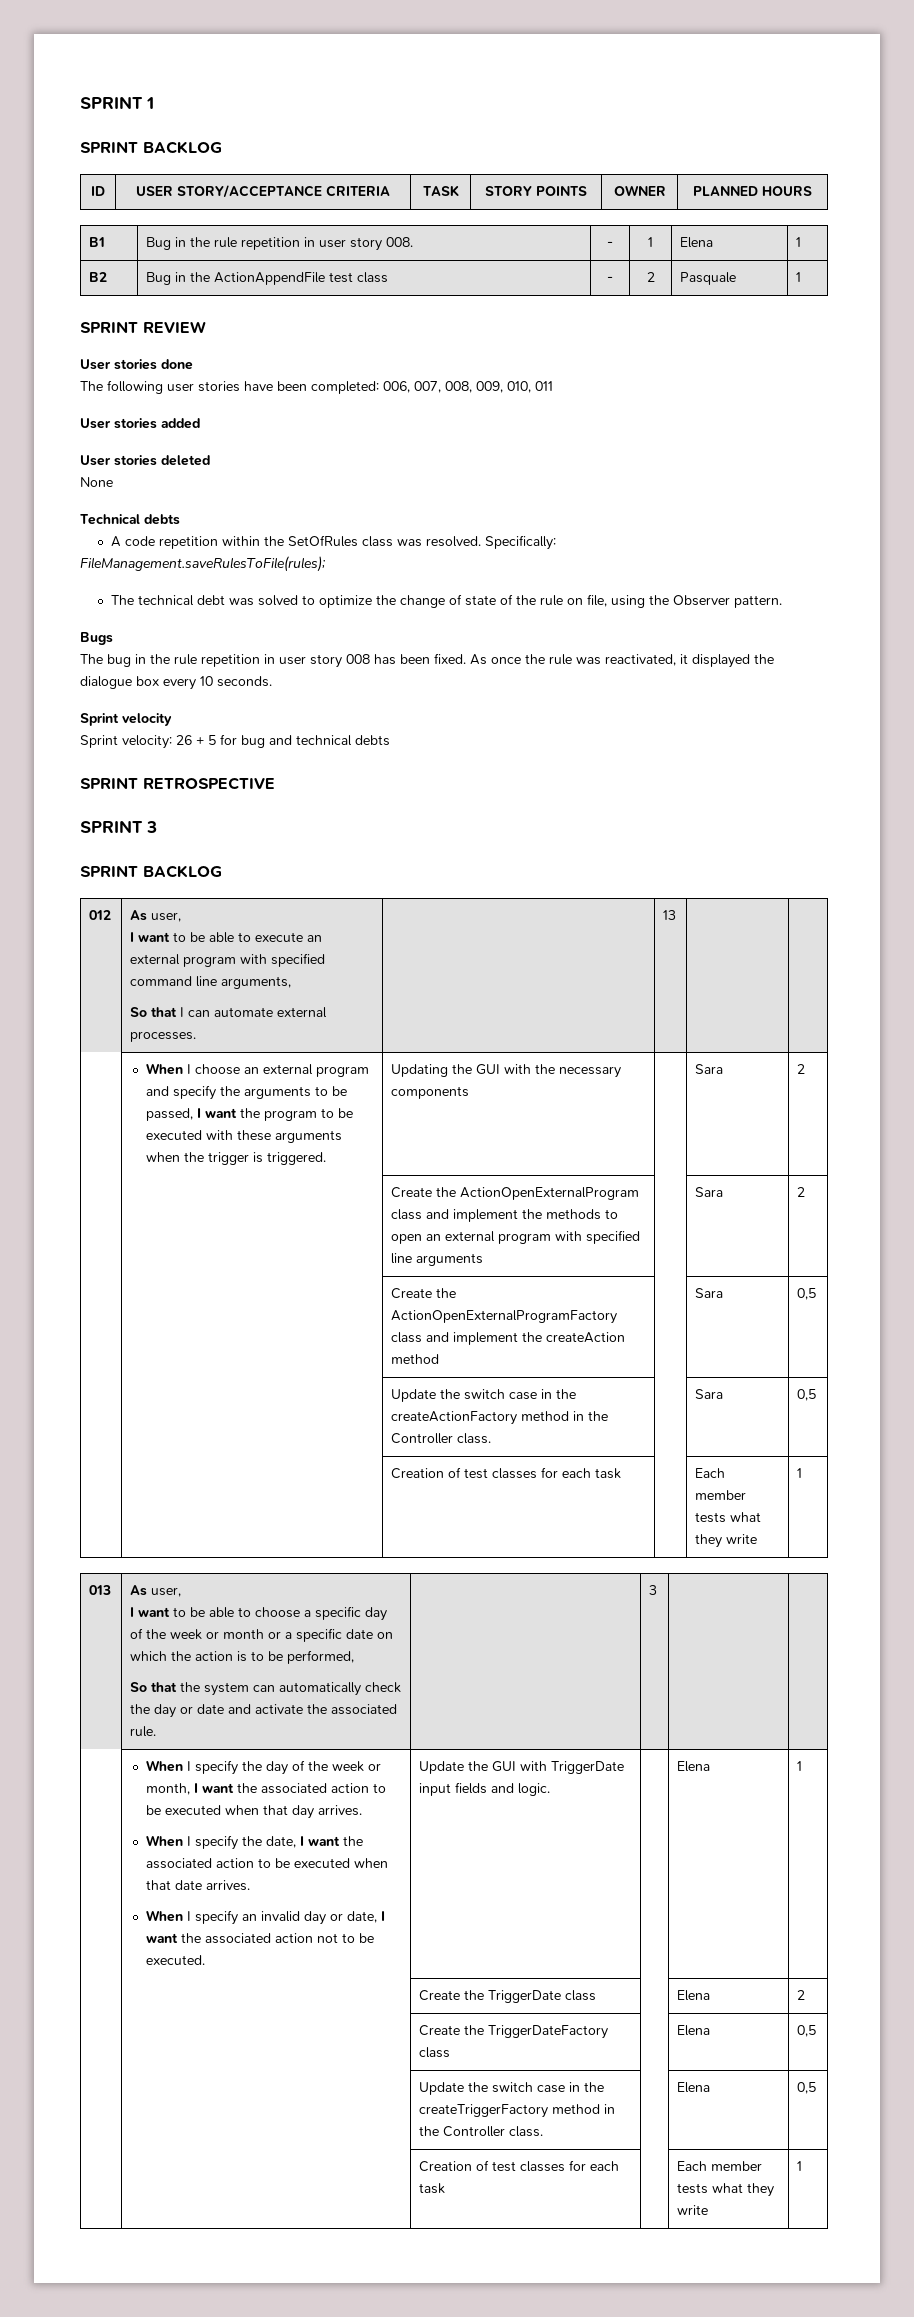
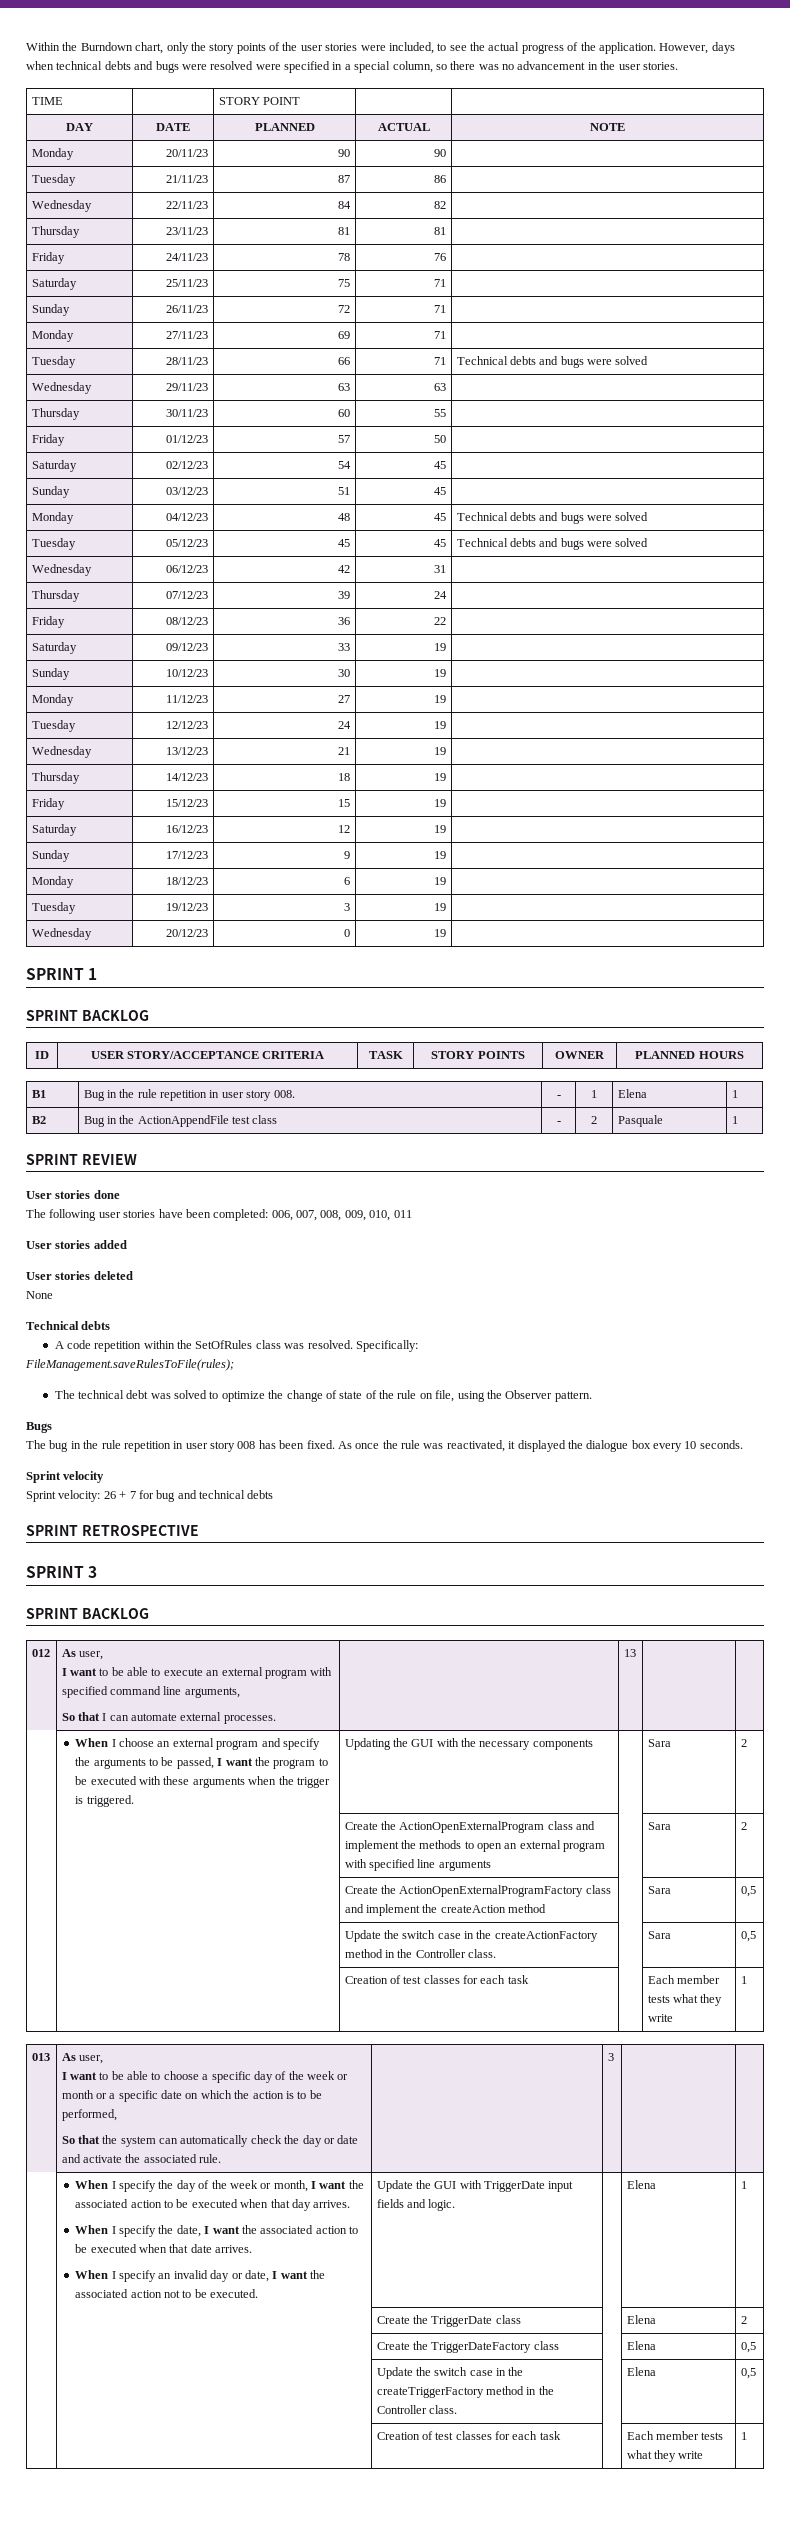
(80, 102) none -> [26,42,735,54] [26,61,678,73] [31,97,63,105] [218,97,300,105] [66,123,93,131] [156,123,190,131] [254,123,315,131] [377,123,430,131] [590,123,625,131] [31,148,74,160] [166,149,209,157] [338,149,351,157] [434,149,447,157] [31,174,76,186] [166,175,209,183] [338,175,351,183] [434,175,447,183] [31,200,92,212] [166,201,209,209] [338,201,352,209] [434,201,447,209] [31,226,80,238] [166,227,209,235] [338,227,351,235] [434,227,447,235] [31,252,65,264] [166,253,209,261] [338,253,351,261] [434,253,447,261] [31,278,77,290] [166,279,209,287] [338,279,351,287] [434,279,447,287] [31,304,70,316] [166,305,209,313] [338,305,351,313] [434,305,447,313] [31,330,74,342] [166,331,209,339] [338,331,351,339] [434,331,447,339] [31,356,76,368] [166,357,209,365] [338,357,351,365] [434,357,447,365] [456,356,649,368] [31,382,92,394] [166,383,209,391] [338,383,351,391] [434,383,447,391] [31,408,80,420] [166,409,209,417] [338,409,351,417] [434,409,447,417] [31,434,65,446] [166,435,209,443] [338,435,351,443] [434,435,447,443] [31,460,77,472] [166,461,209,469] [338,461,352,469] [434,461,447,469] [31,486,70,498] [166,487,209,495] [338,487,351,495] [434,487,447,495] [31,512,74,524] [166,513,209,521] [338,513,351,521] [434,513,447,521] [456,512,649,524] [31,538,76,550] [166,539,209,547] [338,539,351,547] [434,539,447,547] [456,538,649,550] [31,564,92,576] [166,565,209,573] [338,565,351,573] [434,565,447,573] [31,590,80,602] [166,591,209,599] [338,591,351,599] [434,591,448,599] [31,616,65,628] [166,617,209,625] [338,617,351,625] [434,617,447,625] [31,642,77,654] [166,643,209,651] [338,643,351,651] [434,643,447,651] [31,668,70,680] [166,669,209,677] [338,669,351,677] [434,669,447,677] [31,694,74,706] [166,695,209,703] [338,695,351,703] [434,695,447,703] [31,720,76,732] [166,721,209,729] [338,721,352,729] [434,721,447,729] [31,746,92,758] [166,747,209,755] [338,747,351,755] [434,747,447,755] [31,772,80,784] [166,773,209,781] [338,773,351,781] [434,773,447,781] [31,798,65,810] [166,799,209,807] [338,799,351,807] [434,799,447,807] [31,824,77,836] [166,825,209,833] [338,825,351,833] [434,825,447,833] [31,850,70,862] [166,851,209,859] [344,851,351,859] [434,851,447,859] [31,876,74,888] [166,877,209,885] [344,877,351,885] [434,877,447,885] [31,902,76,914] [166,903,209,911] [344,903,351,911] [434,903,447,911] [31,928,92,940] [166,929,209,937] [344,929,351,937] [434,929,447,937] Within the Burndown chart, only the story points of the user stories were included, to see the actual progress of the application. However, days when technical debts and bugs were resolved were specified in a special column, so there was no advancement in the user stories. // TIME | | STORY POINT | | // DAY | DATE | PLANNED | ACTUAL | NOTE // Monday | 20/11/23 | 90 | 90 | // Tuesday | 21/11/23 | 87 | 86 | // Wednesday | 22/11/23 | 84 | 82 | // Thursday | 23/11/23 | 81 | 81 | // Friday | 24/11/23 | 78 | 76 | // Saturday | 25/11/23 | 75 | 71 | // Sunday | 26/11/23 | 72 | 71 | // Monday | 27/11/23 | 69 | 71 | // Tuesday | 28/11/23 | 66 | 71 | Technical debts and bugs were solved // Wednesday | 29/11/23 | 63 | 63 | // Thursday | 30/11/23 | 60 | 55 | // Friday | 01/12/23 | 57 | 50 | // Saturday | 02/12/23 | 54 | 45 | // Sunday | 03/12/23 | 51 | 45 | // Monday | 04/12/23 | 48 | 45 | Technical debts and bugs were solved // Tuesday | 05/12/23 | 45 | 45 | Technical debts and bugs were solved // Wednesday | 06/12/23 | 42 | 31 | // Thursday | 07/12/23 | 39 | 24 | // Friday | 08/12/23 | 36 | 22 | // Saturday | 09/12/23 | 33 | 19 | // Sunday | 10/12/23 | 30 | 19 | // Monday | 11/12/23 | 27 | 19 | // Tuesday | 12/12/23 | 24 | 19 | // Wednesday | 13/12/23 | 21 | 19 | // Thursday | 14/12/23 | 18 | 19 | // Friday | 15/12/23 | 15 | 19 | // Saturday | 16/12/23 | 12 | 19 | // Sunday | 17/12/23 | 9 | 19 | // Monday | 18/12/23 | 6 | 19 | // Tuesday | 19/12/23 | 3 | 19 | // Wednesday | 20/12/23 | 0 | 19 | //
[208,735,216,745] 5 -> [129,1491,136,1499] 7

